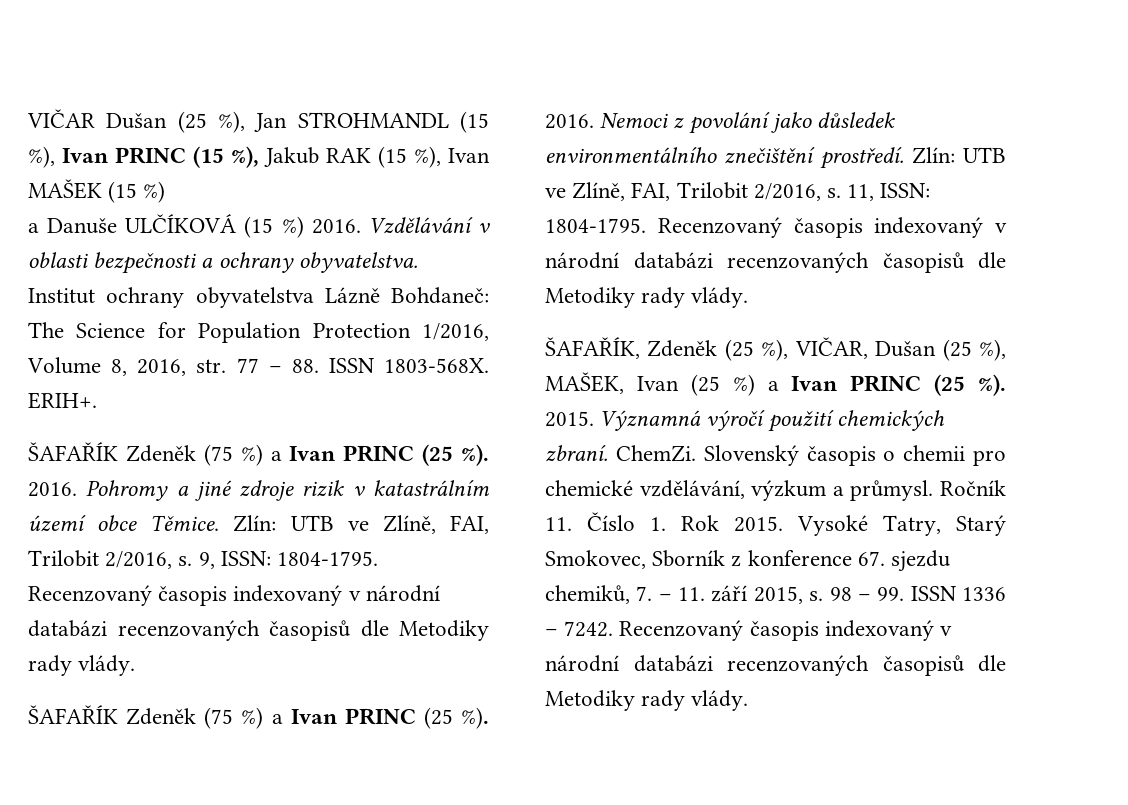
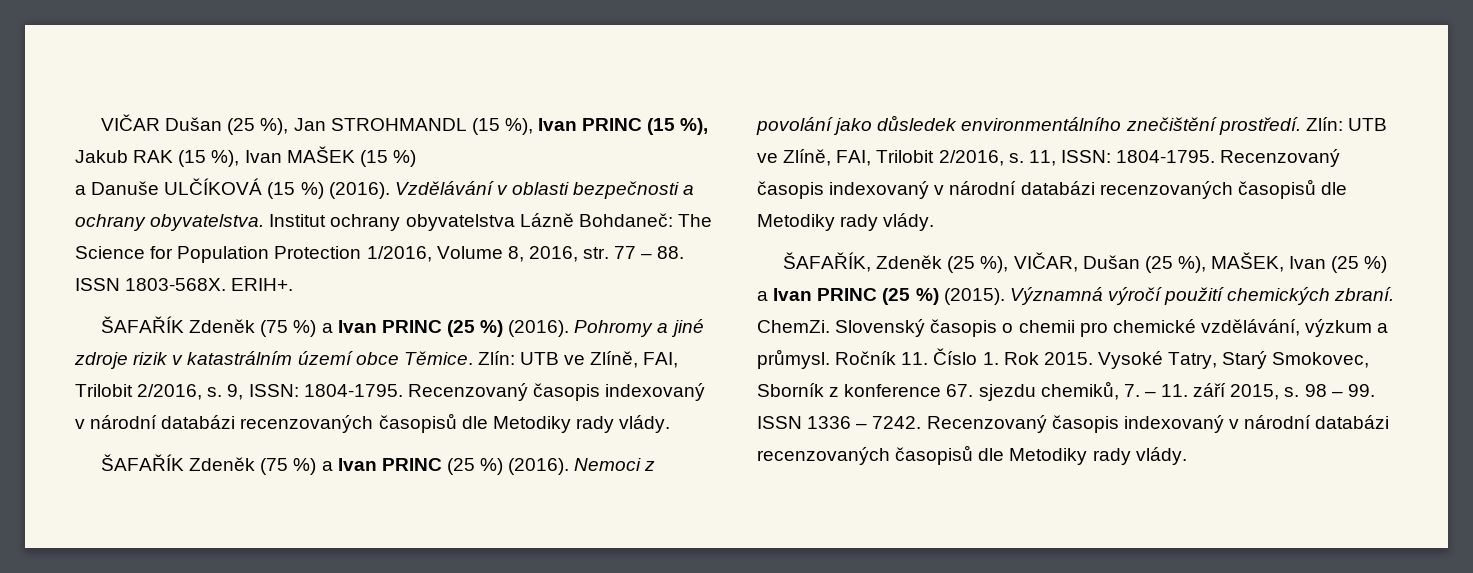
[311,219,361,234] 2016. -> [328,182,390,199] (2016).
[461,444,489,466] [28,482,77,497] %). 2016. -> [480,320,570,337] %) (2016).
[461,707,489,729] [545,114,594,129] %). 2016. -> [480,458,570,475] %) (2016).
[978,374,1006,396] [545,411,594,427] %). 2015. -> [915,288,1005,305] %) (2015).

